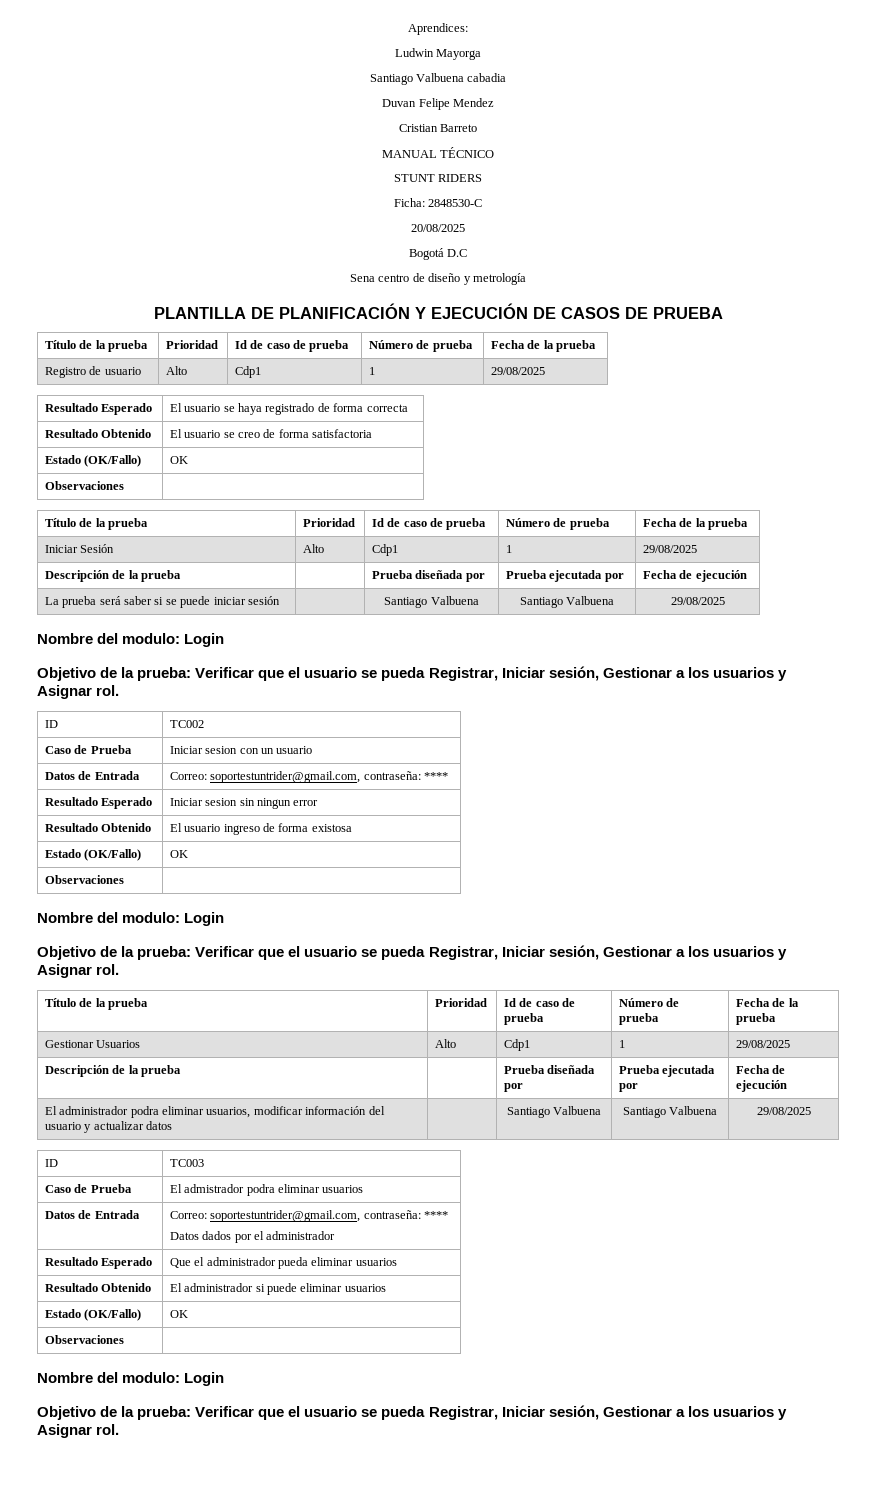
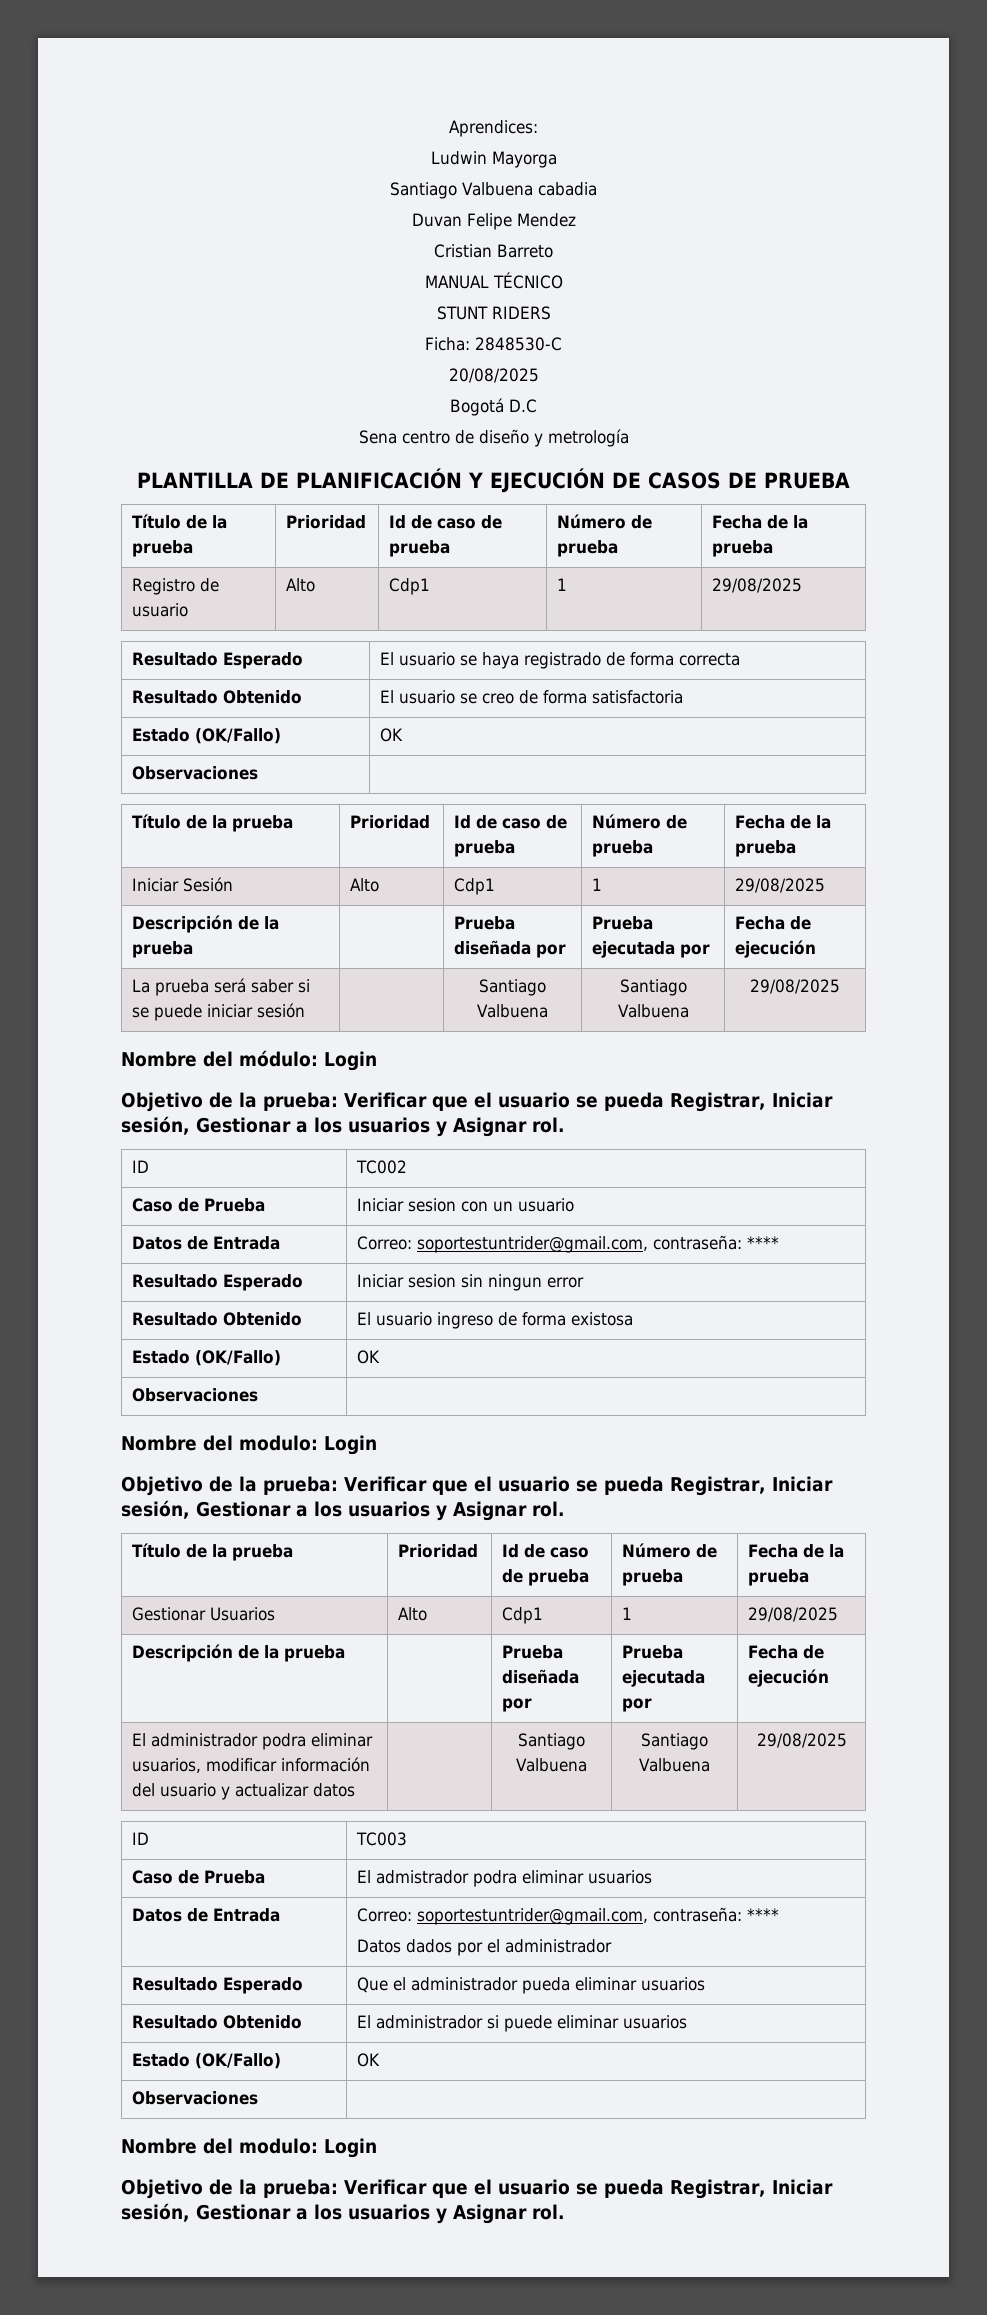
[122,633,181,644] modulo: -> [239,1050,318,1067] módulo:

